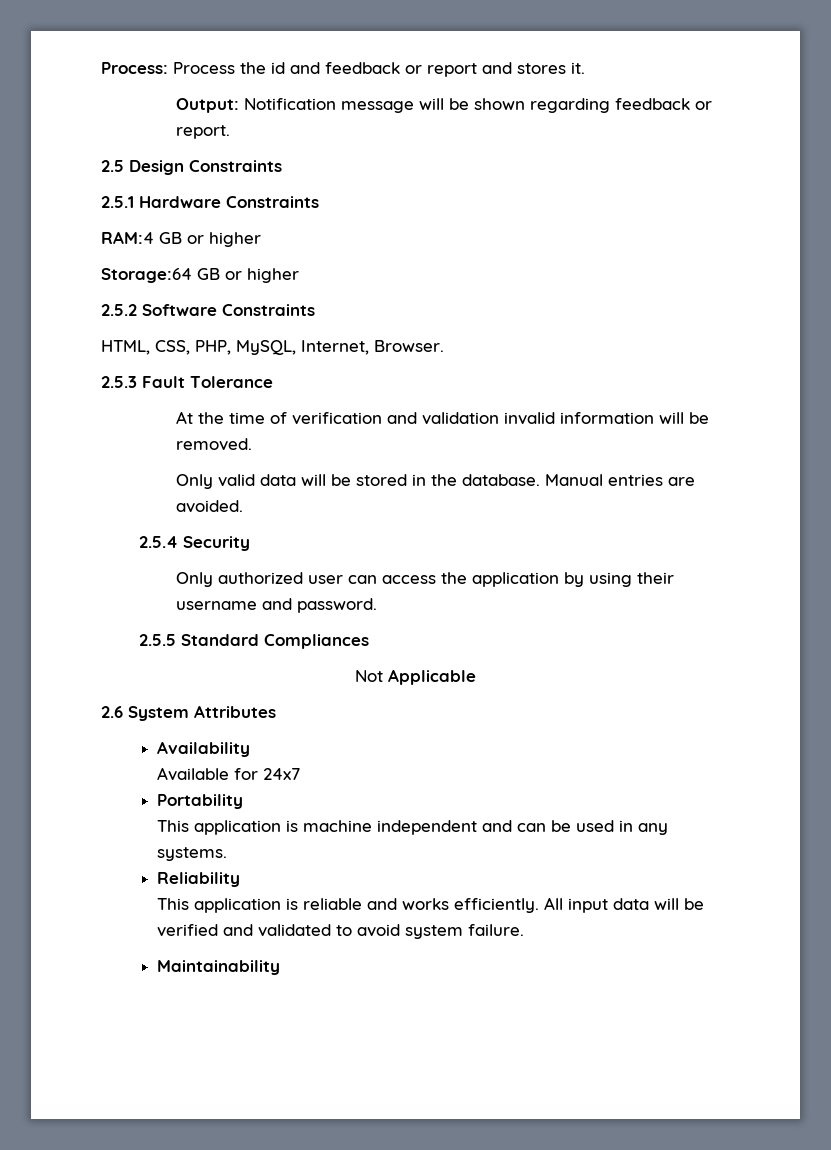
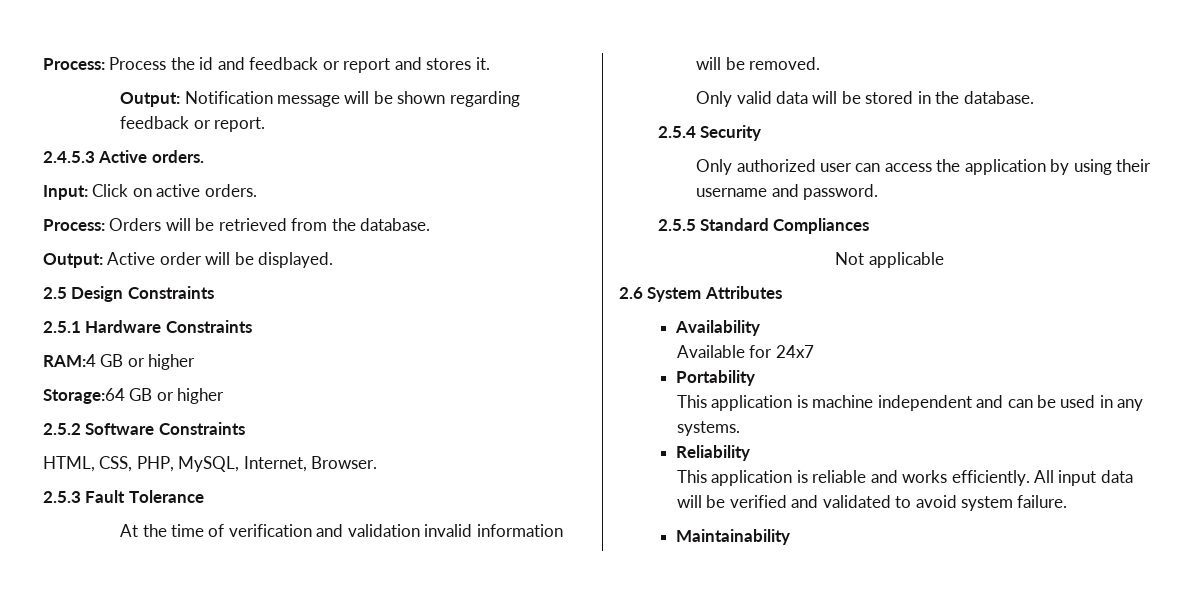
(231, 132) none -> [43,150,204,163] [43,184,257,200] [43,218,431,231] [43,252,334,268] // 2.4.5.3 Active orders. // Input: Click on active orders. // Process: Orders will be retrieved from the database. // Output: Active order will be displayed.
[545,474,696,486] [176,500,244,513] Manual entries are avoided. -> (1034, 97) none
[388,669,476,685] Applicable -> [868,252,944,268] applicable

